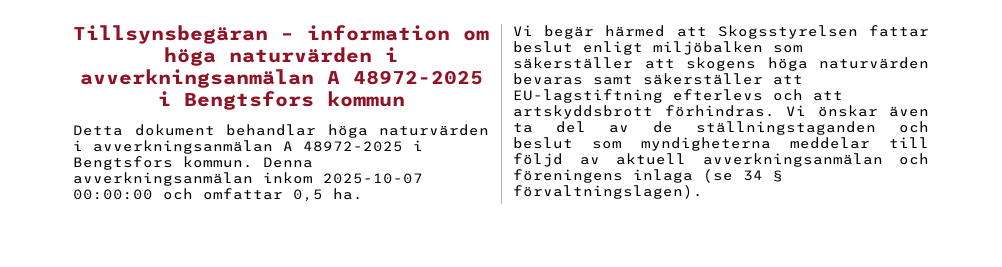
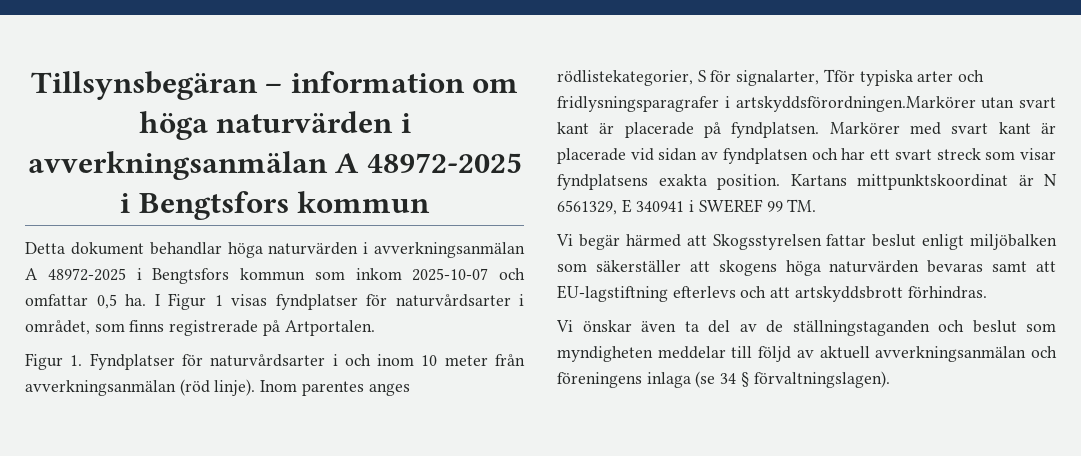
[183,156,313,168] [73,172,253,186] kommun. Denna avverkningsanmälan -> [240,268,345,281] kommun som
[73,189,153,200] 00:00:00 -> (489, 274) none
(363, 194) none -> [154,293,524,310] [25,320,375,336] [25,353,526,370] [25,379,410,396] [557,69,985,86] [557,96,1056,112] [557,122,1056,138] [557,148,1056,164] [557,174,1057,190] [557,199,817,215] I Figur 1 visas fyndplatser för naturvårdsarter i området, som finns registrerade på Artportalen. // Figur 1. Fyndplatser för naturvårdsarter i och inom 10 meter från avverkningsanmälan (röd linje). Inom parentes anges rödlistekategorier, S för signalarter, Tför typiska arter och fridlysningsparagrafer i artskyddsförordningen.Markörer utan svart kant är placerade på fyndplatsen. Markörer med svart kant är placerade vid sidan av fyndplatsen och har ett svart streck som visar fyndplatsens exakta position. Kartans mittpunktskoordinat är N 6561329, E 340941 i SWEREF 99 TM.
[643,73,763,85] säkerställer -> (1028, 266) none
(775, 111) none -> (987, 292) //
[641,137,771,151] myndigheterna -> [557,346,653,362] myndigheten

